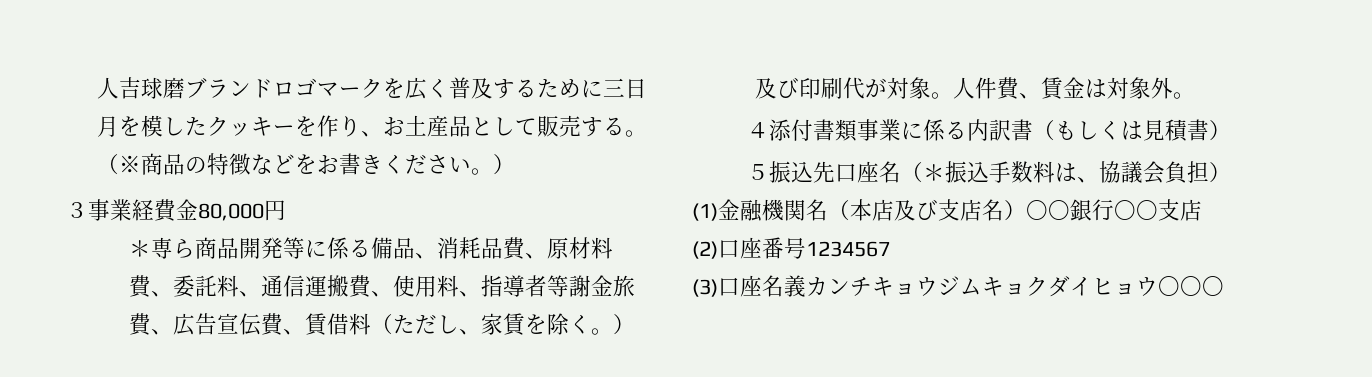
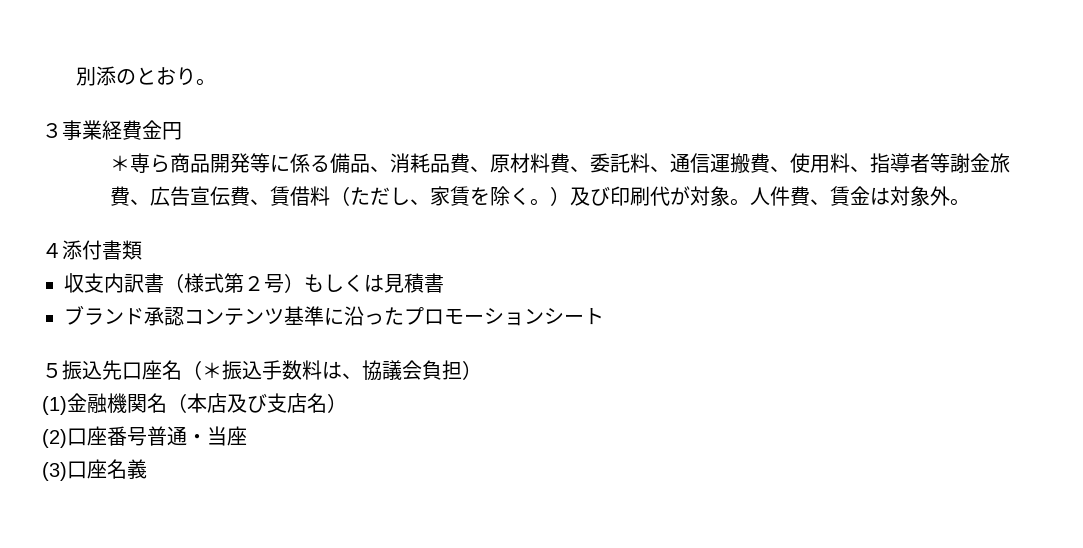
[97,77,648,100] [97,115,648,137] [97,153,516,175] 人吉球磨ブランドロゴマークを広く普及するために三日月を模したクッキーを作り、お土産品として販売する。（※商品の特徴などをお書きください。） -> [76,66,217,86] 別添のとおり。
[198,203,264,221] 80,000 -> (162, 129) none
[857,119,1232,142] 事業に係る内訳書（もしくは見積書） -> [64,273,444,293] [64,305,604,326] // 収支内訳書（様式第２号）もしくは見積書 // ブランド承認コンテンツ基準に沿ったプロモーションシート
[1026,199,1202,221] 〇〇銀行〇〇支店 -> (347, 403) none
[806,241,890,257] 1234567 -> [147,426,247,446] 普通・当座
[806,276,1224,297] カンチキョウジムキョクダイヒョウ〇〇〇 -> (147, 469) none

